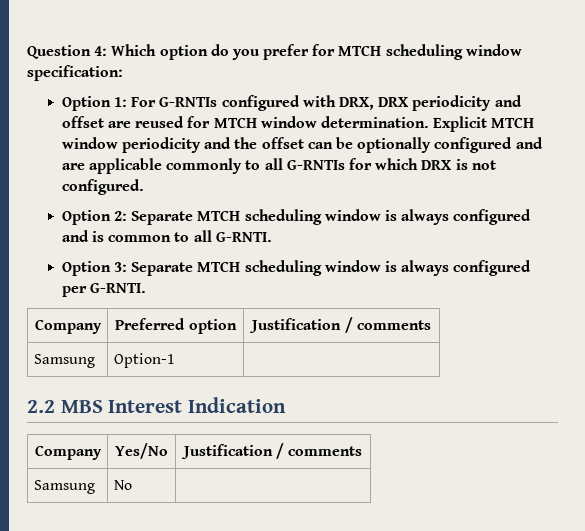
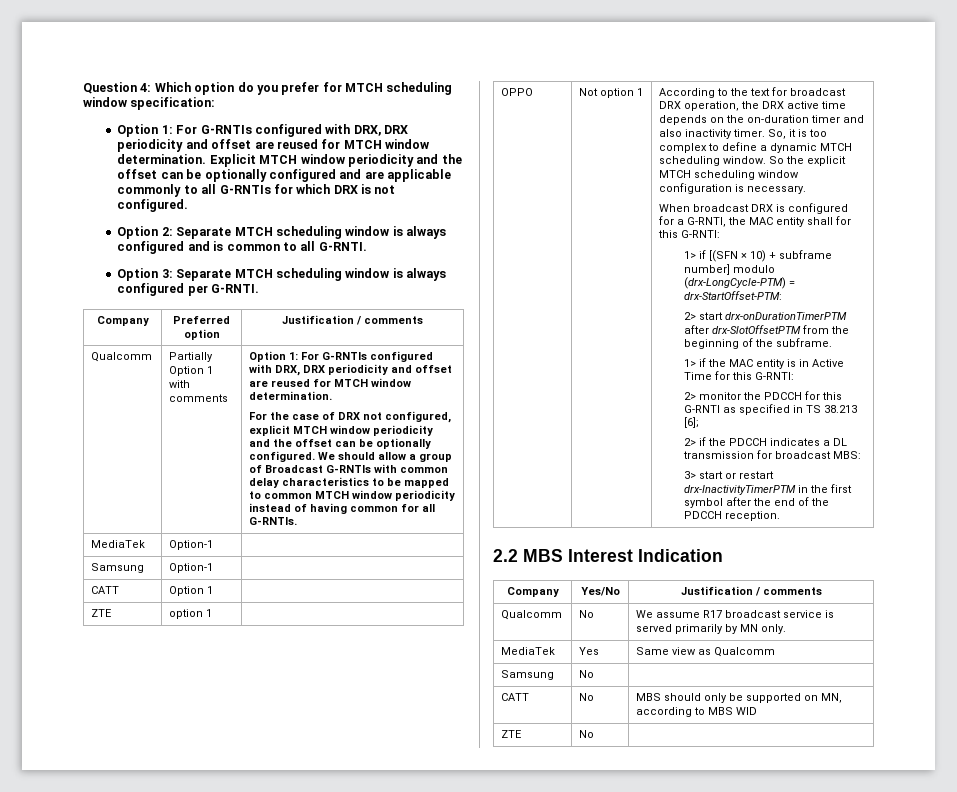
[33,354,95,368] [113,353,175,368] Samsung | Option-1 | -> [91,352,153,362] [169,352,214,362] [169,366,214,376] [169,380,191,388] [169,394,229,402] [249,351,434,362] [249,364,453,376] [249,378,412,387] [249,391,333,400] [249,411,452,423] [249,425,434,436] [249,438,432,449] [249,451,453,462] [249,464,449,473] [249,477,450,488] [249,490,456,501] [249,503,436,514] [249,517,298,525] [91,540,146,548] [169,540,214,550] [91,563,145,573] [169,563,214,573] [91,586,120,594] [169,586,214,596] [91,609,112,617] [169,609,213,619] [501,88,534,96] [579,88,644,98] [659,87,847,98] [659,101,847,111] [659,115,865,125] [659,129,828,139] [659,142,853,153] [659,156,847,166] [659,170,800,180] [659,183,807,194] [659,203,849,214] [659,216,852,227] [658,230,721,238] [684,250,833,262] [684,264,776,275] [684,277,796,289] [684,291,783,300] [684,312,848,320] [684,325,850,334] [684,338,833,349] [684,358,845,369] [684,371,795,380] [684,391,843,400] [684,404,858,415] [684,417,700,428] [684,437,848,446] [683,450,862,459] [684,471,775,479] [684,484,853,495] [684,497,830,508] [684,511,781,521] Qualcomm | Partially Option 1 with comments | Option 1: For G-RNTIs configured with DRX, DRX periodicity and offset are reused for MTCH window determination. // For the case of DRX not configured, explicit MTCH window periodicity and the offset can be optionally configured. We should allow a group of Broadcast G-RNTIs with common delay characteristics to be mapped to common MTCH window periodicity instead of having common for all G-RNTIs. // MediaTek | Option-1 | // Samsung | Option-1 | // CATT | Option 1 | // ZTE | option 1 | // OPPO | Not option 1 | According to the text for broadcast DRX operation, the DRX active time depends on the on-duration timer and also inactivity timer. So, it is too complex to define a dynamic MTCH scheduling window. So the explicit MTCH scheduling window configuration is necessary. // When broadcast DRX is configured for a G-RNTI, the MAC entity shall for this G-RNTI: // 1> if [(SFN × 10) + subframe number] modulo (drx-LongCycle-PTM) = drx-StartOffset-PTM: // 2> start drx-onDurationTimerPTM after drx-SlotOffsetPTM from the beginning of the subframe. // 1> if the MAC entity is in Active Time for this G-RNTI: // 2> monitor the PDCCH for this G-RNTI as specified in TS 38.213 [6]; // 2> if the PDCCH indicates a DL transmission for broadcast MBS: // 3> start or restart drx-InactivityTimerPTM in the first symbol after the end of the PDCCH reception.
[33,480,95,494] Samsung -> [501,610,563,620] [579,610,595,618] [636,610,835,618] [636,624,787,634] [501,647,556,655] [579,647,600,655] [636,647,776,657] [501,670,555,680] [579,670,595,678] [501,693,530,701] [579,693,595,701] [636,693,843,703] [636,707,758,717] [501,730,522,738] Qualcomm | No | We assume R17 broadcast service is served primarily by MN only. // MediaTek | Yes | Same view as Qualcomm // Samsung | No | // CATT | No | MBS should only be supported on MN, according to MBS WID // ZTE

